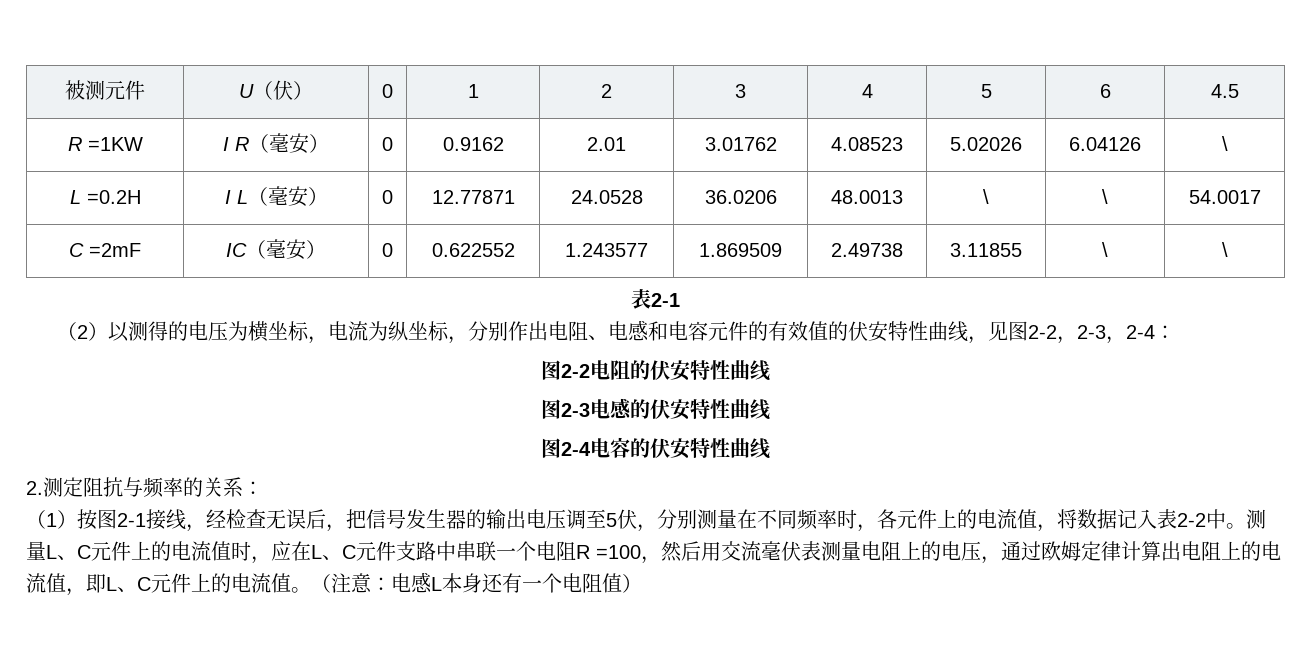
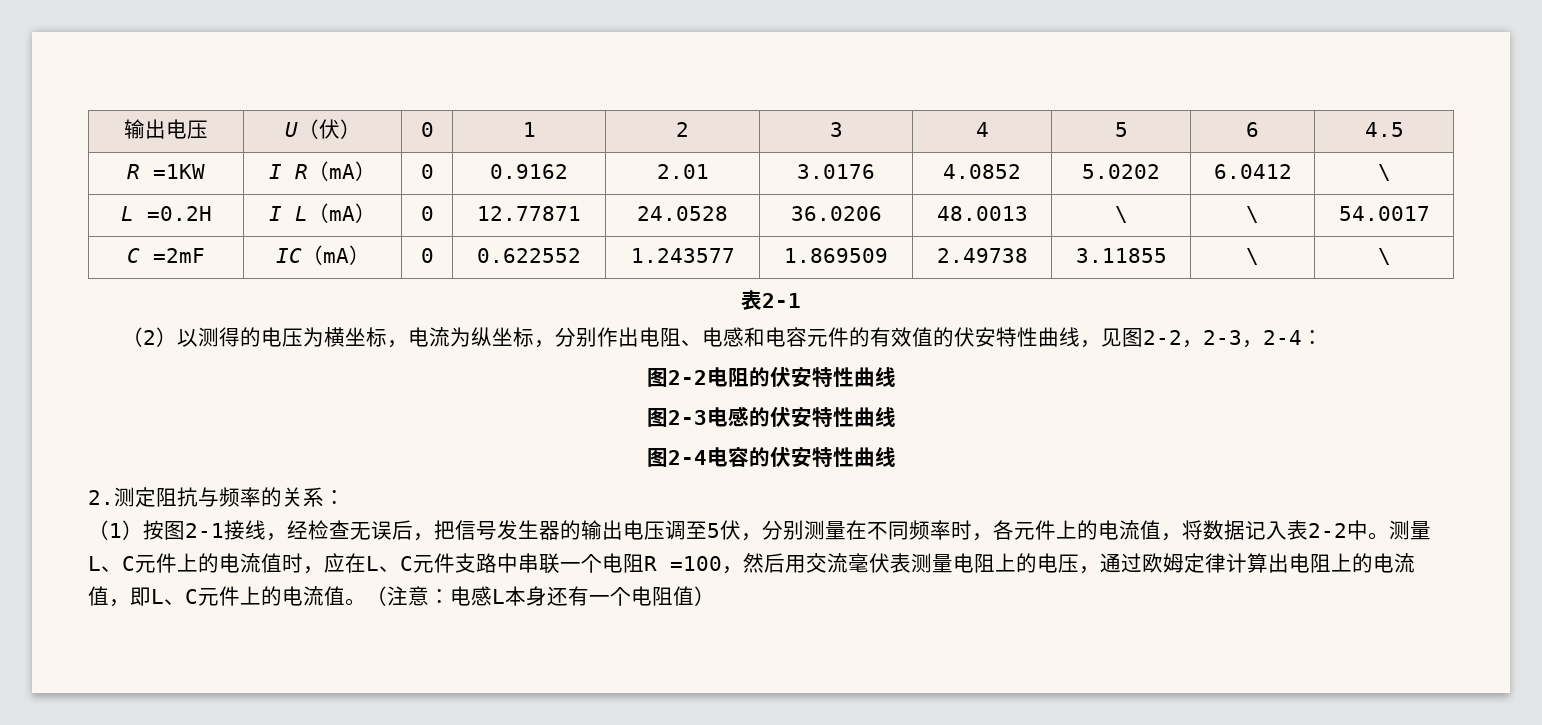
[65,80,145,100] 被测元件 -> [124,119,208,139] 输出电压
[269,133,309,154] 毫安 -> [329,164,355,179] mA
[704,137,777,151] [831,137,903,151] [950,137,1022,151] [1069,137,1141,151] 3.01762 | 4.08523 | 5.02026 | 6.04126 -> [797,164,875,179] [943,164,1021,179] [1082,164,1160,179] [1213,164,1292,179] 3.0176 | 4.0852 | 5.0202 | 6.0412
[267,186,308,207] 毫安 -> [329,206,355,221] mA
[266,239,306,260] 毫安 -> [322,248,349,263] mA

